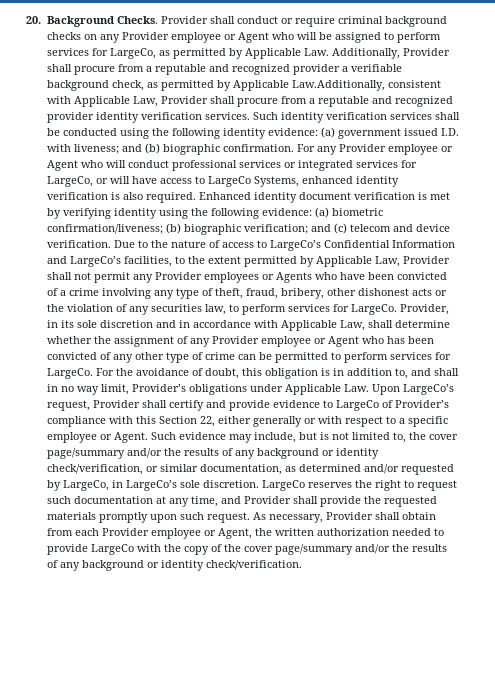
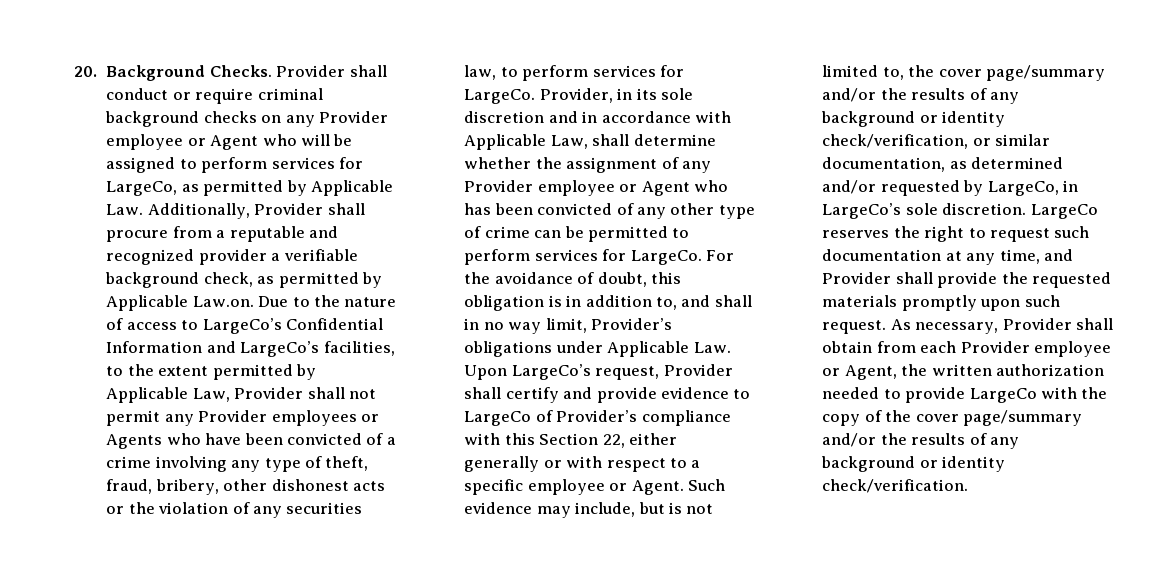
[291,80,441,91] [46,96,453,107] [46,112,460,123] [46,127,459,139] [46,143,453,155] [46,160,417,171] [46,176,399,187] [46,192,450,203] [46,207,383,219] [46,223,450,235] [46,240,111,248] Law.Additionally, consistent with Applicable Law, Provider shall procure from a reputable and recognized provider identity verification services. Such identity verification services shall be conducted using the following identity evidence: (a) government issued I.D. with liveness; and (b) biographic confirmation. For any Provider employee or Agent who will conduct professional services or integrated services for LargeCo, or will have access to LargeCo Systems, enhanced identity verification is also required. Enhanced identity document verification is met by verifying identity using the following evidence: (a) biometric confirmation/liveness; (b) biographic verification; and (c) telecom and device verification. -> [192,296,254,307] Law.on.

